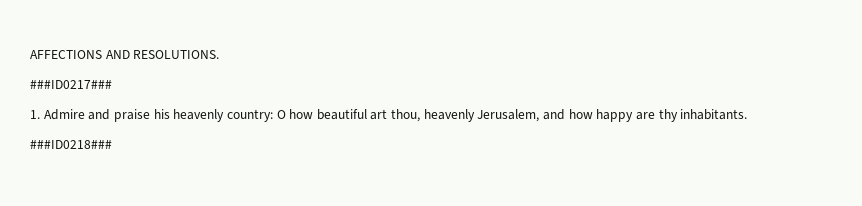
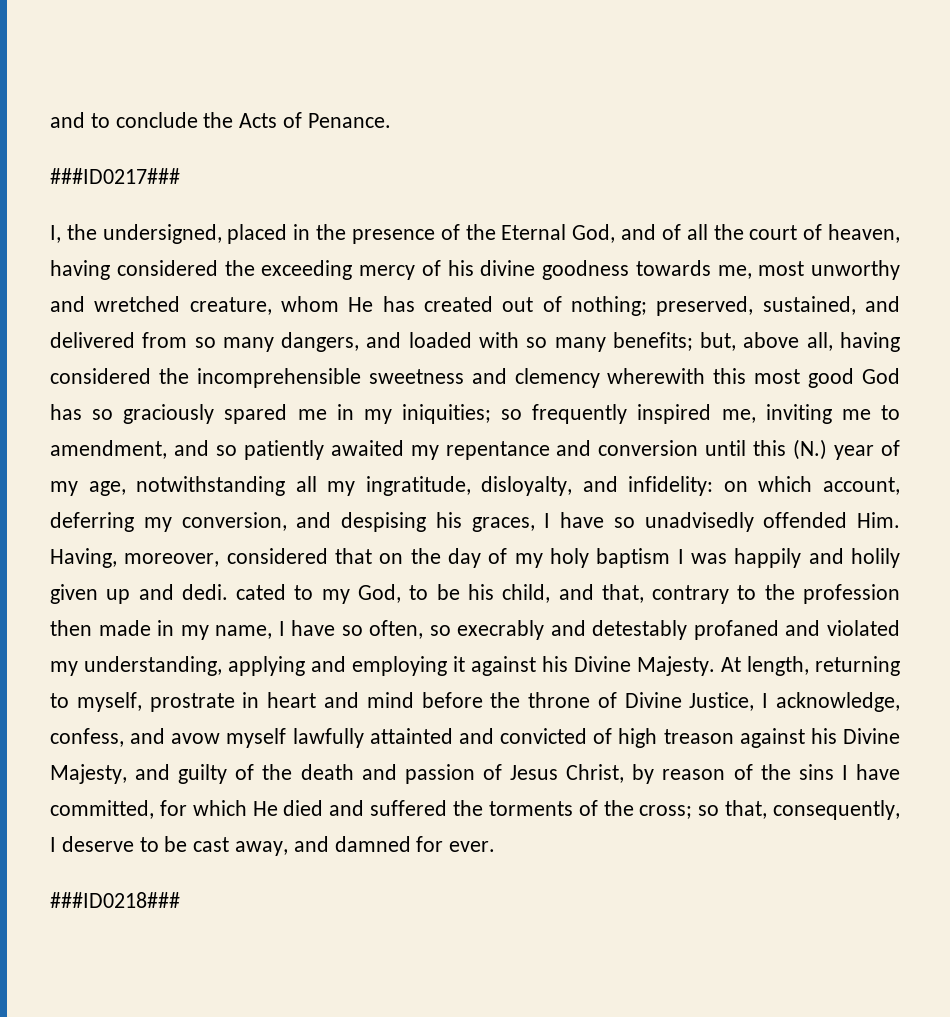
[30,50,220,59] [30,80,112,89] [30,109,748,122] AFFECTIONS AND RESOLUTIONS. // ###ID0217### // 1. Admire and praise his heavenly country: O how beautiful art thou, heavenly Jerusalem, and how happy are thy inhabitants. -> [50,112,391,128] [50,168,180,184] [50,224,901,244] [50,260,900,280] [50,296,900,316] [50,332,901,352] [50,368,900,388] [50,404,900,424] [50,439,900,460] [50,476,900,496] [50,512,900,532] [50,548,900,568] [50,584,900,604] [50,620,900,640] [50,656,900,676] [50,692,901,712] [50,728,901,748] [50,764,901,784] [50,800,901,820] [50,836,496,856] and to conclude the Acts of Penance. // ###ID0217### // I, the undersigned, placed in the presence of the Eternal God, and of all the court of heaven, having considered the exceeding mercy of his divine goodness towards me, most unworthy and wretched creature, whom He has created out of nothing; preserved, sustained, and delivered from so many dangers, and loaded with so many benefits; but, above all, having considered the incomprehensible sweetness and clemency wherewith this most good God has so graciously spared me in my iniquities; so frequently inspired me, inviting me to amendment, and so patiently awaited my repentance and conversion until this (N.) year of my age, notwithstanding all my ingratitude, disloyalty, and infidelity: on which account, deferring my conversion, and despising his graces, I have so unadvisedly offended Him. Having, moreover, considered that on the day of my holy baptism I was happily and holily given up and dedi. cated to my God, to be his child, and that, contrary to the profession then made in my name, I have so often, so execrably and detestably profaned and violated my understanding, applying and employing it against his Divine Majesty. At length, returning to myself, prostrate in heart and mind before the throne of Divine Justice, I acknowledge, confess, and avow myself lawfully attainted and convicted of high treason against his Divine Majesty, and guilty of the death and passion of Jesus Christ, by reason of the sins I have committed, for which He died and suffered the torments of the cross; so that, consequently, I deserve to be cast away, and damned for ever.

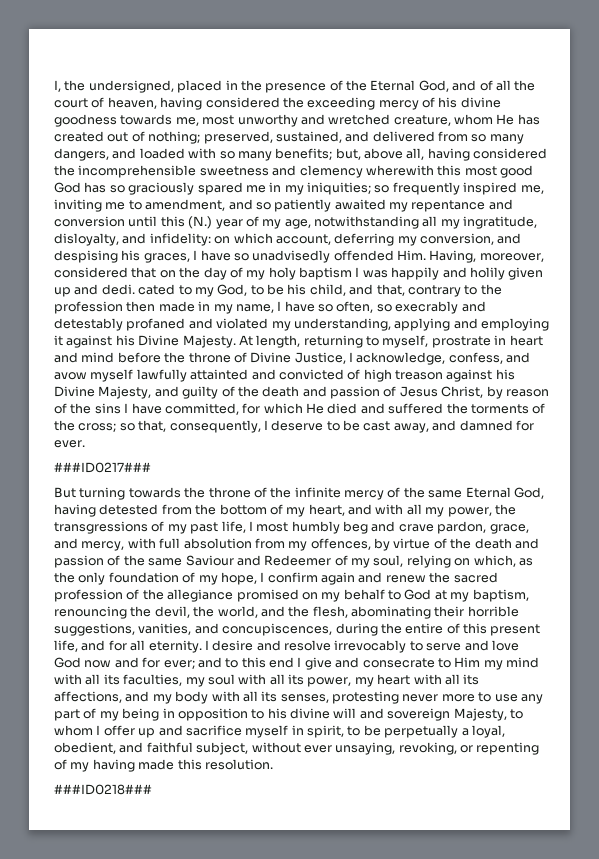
[50,112,391,128] [50,168,180,184] and to conclude the Acts of Penance. // ###ID0217### // -> (54, 86) none
(496, 846) none -> [54,462,151,473] [54,487,544,500] [54,504,516,517] [54,521,529,534] [54,538,539,551] [54,555,533,568] [54,572,498,585] [54,589,529,602] [54,606,519,619] [54,623,541,636] [54,640,519,653] [54,657,539,670] [54,674,480,687] [54,691,543,704] [54,708,523,721] [54,725,505,738] [54,742,540,755] [54,759,273,772] // ###ID0217### // But turning towards the throne of the infinite mercy of the same Eternal God, having detested from the bottom of my heart, and with all my power, the transgressions of my past life, I most humbly beg and crave pardon, grace, and mercy, with full absolution from my offences, by virtue of the death and passion of the same Saviour and Redeemer of my soul, relying on which, as the only foundation of my hope, I confirm again and renew the sacred profession of the allegiance promised on my behalf to God at my baptism, renouncing the devil, the world, and the flesh, abominating their horrible suggestions, vanities, and concupiscences, during the entire of this present life, and for all eternity. I desire and resolve irrevocably to serve and love God now and for ever; and to this end I give and consecrate to Him my mind with all its faculties, my soul with all its power, my heart with all its affections, and my body with all its senses, protesting never more to use any part of my being in opposition to his divine will and sovereign Majesty, to whom I offer up and sacrifice myself in spirit, to be perpetually a loyal, obedient, and faithful subject, without ever unsaying, revoking, or repenting of my having made this resolution.

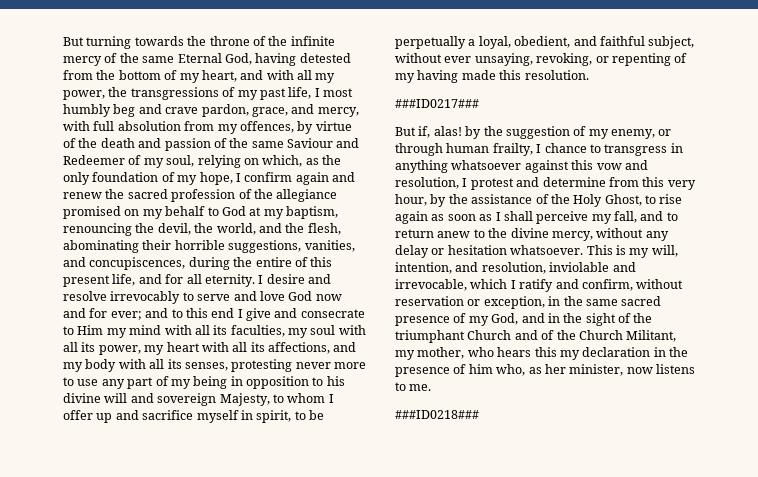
[54,80,536,93] [54,97,501,110] [54,114,540,127] [54,131,524,144] [54,148,548,161] [54,165,533,178] [54,182,544,195] [54,199,513,212] [54,216,538,229] [54,233,522,246] [54,250,544,263] [54,267,544,280] [54,284,502,297] [54,301,486,314] [54,318,549,331] [54,335,543,348] [54,352,531,365] [54,369,515,382] [54,386,549,399] [54,403,546,415] [54,420,534,433] [54,440,85,448] [54,462,151,473] I, the undersigned, placed in the presence of the Eternal God, and of all the court of heaven, having considered the exceeding mercy of his divine goodness towards me, most unworthy and wretched creature, whom He has created out of nothing; preserved, sustained, and delivered from so many dangers, and loaded with so many benefits; but, above all, having considered the incomprehensible sweetness and clemency wherewith this most good God has so graciously spared me in my iniquities; so frequently inspired me, inviting me to amendment, and so patiently awaited my repentance and conversion until this (N.) year of my age, notwithstanding all my ingratitude, disloyalty, and infidelity: on which account, deferring my conversion, and despising his graces, I have so unadvisedly offended Him. Having, moreover, considered that on the day of my holy baptism I was happily and holily given up and dedi. cated to my God, to be his child, and that, contrary to the profession then made in my name, I have so often, so execrably and detestably profaned and violated my understanding, applying and employing it against his Divine Majesty. At length, returning to myself, prostrate in heart and mind before the throne of Divine Justice, I acknowledge, confess, and avow myself lawfully attainted and convicted of high treason against his Divine Majesty, and guilty of the death and passion of Jesus Christ, by reason of the sins I have committed, for which He died and suffered the torments of the cross; so that, consequently, I deserve to be cast away, and damned for ever. // ###ID0217### // -> (63, 41) none
(273, 764) none -> [395,99,479,108] [395,126,672,139] [395,143,683,156] [395,160,648,173] [395,177,696,190] [395,194,683,207] [395,211,678,224] [395,228,669,241] [395,245,678,258] [395,262,636,274] [395,279,684,292] [395,296,662,309] [395,313,653,326] [395,330,677,343] [395,347,688,360] [395,364,695,377] [395,382,432,391] // ###ID0217### // But if, alas! by the suggestion of my enemy, or through human frailty, I chance to transgress in anything whatsoever against this vow and resolution, I protest and determine from this very hour, by the assistance of the Holy Ghost, to rise again as soon as I shall perceive my fall, and to return anew to the divine mercy, without any delay or hesitation whatsoever. This is my will, intention, and resolution, inviolable and irrevocable, which I ratify and confirm, without reservation or exception, in the same sacred presence of my God, and in the sight of the triumphant Church and of the Church Militant, my mother, who hears this my declaration in the presence of him who, as her minister, now listens to me.

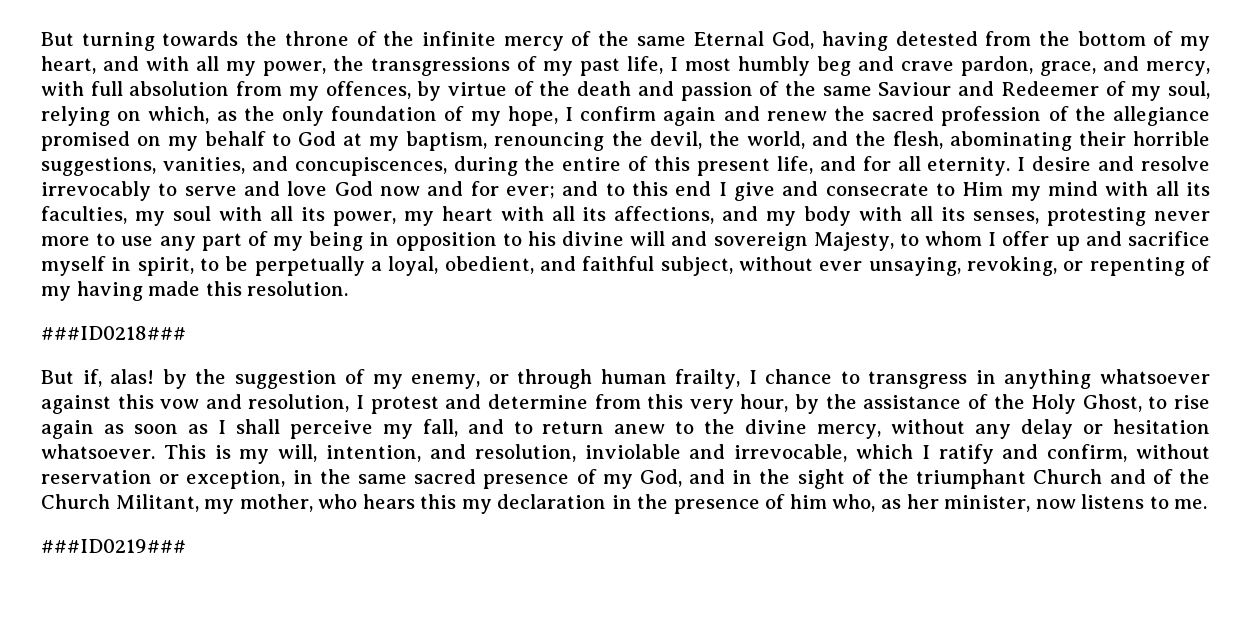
[395,99,479,108] ###ID0217### -> [41,326,186,340] ###ID0218###
[395,410,479,419] ###ID0218### -> [41,539,186,553] ###ID0219###

